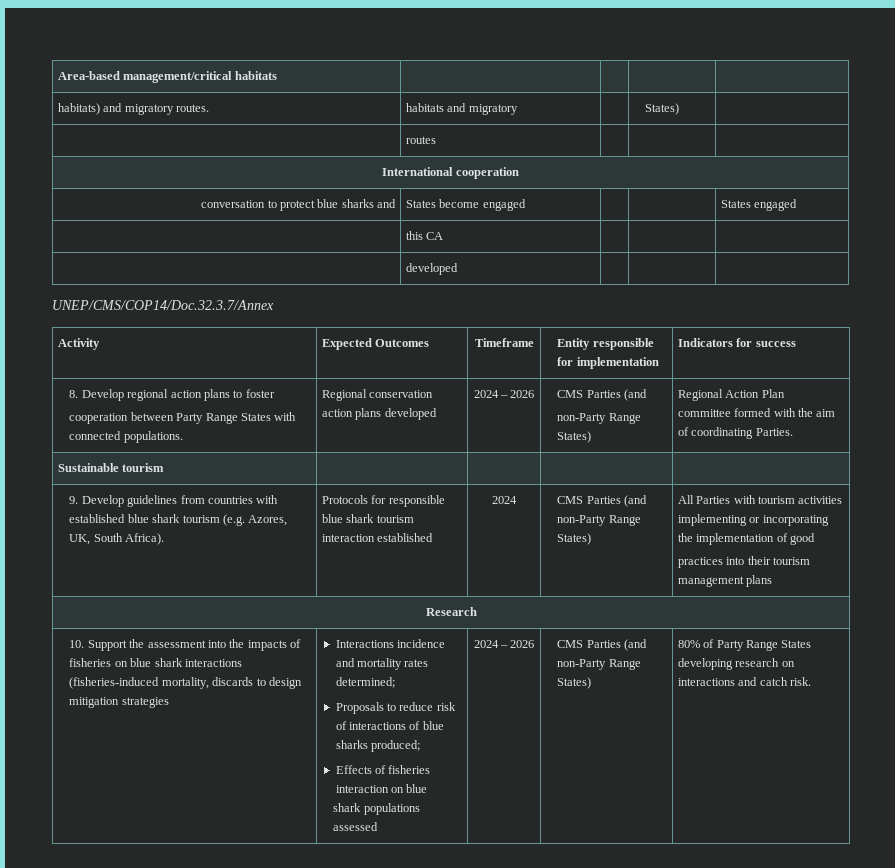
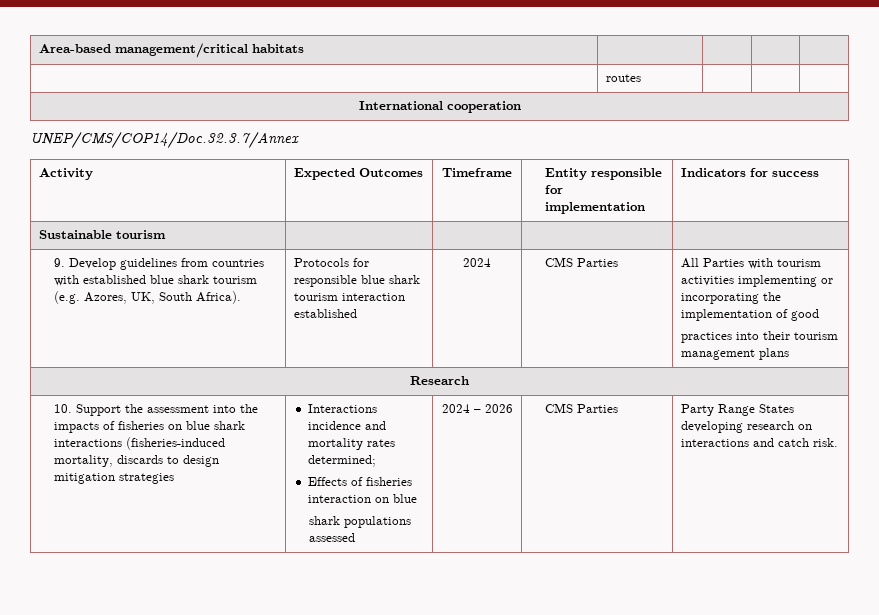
[57,103,210,115] [405,103,518,115] [645,103,680,115] [405,136,436,144] [382,167,519,179] [201,199,397,211] [405,199,526,211] [720,199,798,211] [405,231,444,240] [405,263,458,275] habitats) and migratory routes. | habitats and migratory | | States) | // | routes | | | // International cooperation // conversation to protect blue sharks and | States become engaged | | | States engaged // | this CA | | | // | developed | | | -> [605,74,641,82] [358,101,521,113] | routes | | | // International cooperation
[69,389,275,401] [69,412,297,424] [69,431,183,443] [321,389,434,401] [321,408,437,420] [473,390,535,398] [557,389,648,401] [557,413,641,424] [557,431,592,443] [677,389,785,401] [677,408,836,417] [677,427,793,439] // 8. Develop regional action plans to foster // cooperation between Party Range States with connected populations. | Regional conservation action plans developed | 2024 – 2026 | CMS Parties (and // non-Party Range States) | Regional Action Plan // committee formed with the aim of coordinating Parties. -> (819, 174) none
[624,495,648,507] [557,515,641,526] [557,533,592,545] (and non-Party Range States) -> (618, 262) none
[335,702,456,714] [335,721,444,730] [335,740,421,752] // Proposals to reduce risk of interactions of blue sharks produced; -> (376, 461) none
[624,639,648,651] [557,659,641,670] [557,677,592,689] [677,639,715,648] (and non-Party Range States) | 80% of -> (618, 408) |

